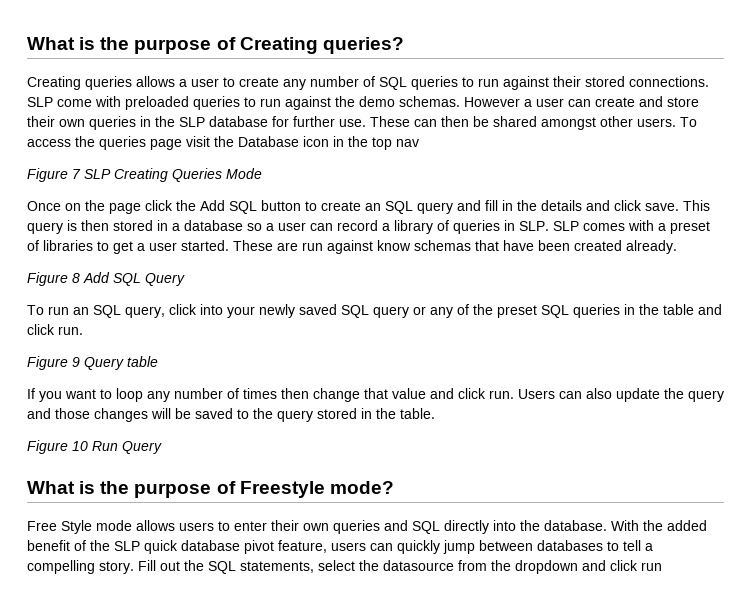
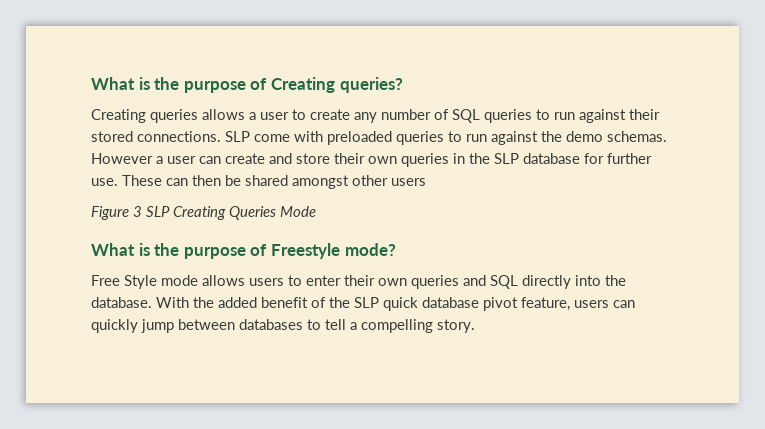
[637,117,697,127] [27,136,419,150] [27,168,81,182] users. To access the queries page visit the Database icon in the top nav // Figure 7 -> [391,178,426,186] [91,206,142,220] users // Figure 3
[27,200,710,214] [27,220,710,234] [27,240,677,254] [27,272,185,286] [27,304,722,318] [27,324,83,335] [27,356,158,370] [27,388,724,402] [27,408,435,422] [27,440,162,454] // Once on the page click the Add SQL button to create an SQL query and fill in the details and click save. This query is then stored in a database so a user can record a library of queries in SLP. SLP comes with a preset of libraries to get a user started. These are run against know schemas that have been created already. // Figure 8 Add SQL Query // To run an SQL query, click into your newly saved SQL query or any of the preset SQL queries in the table and click run. // Figure 9 Query table // If you want to loop any number of times then change that value and click run. Users can also update the query and those changes will be saved to the query stored in the table. // Figure 10 Run Query -> (316, 211) none
[138,560,662,574] Fill out the SQL statements, select the datasource from the dropdown and click run -> (475, 326) none

